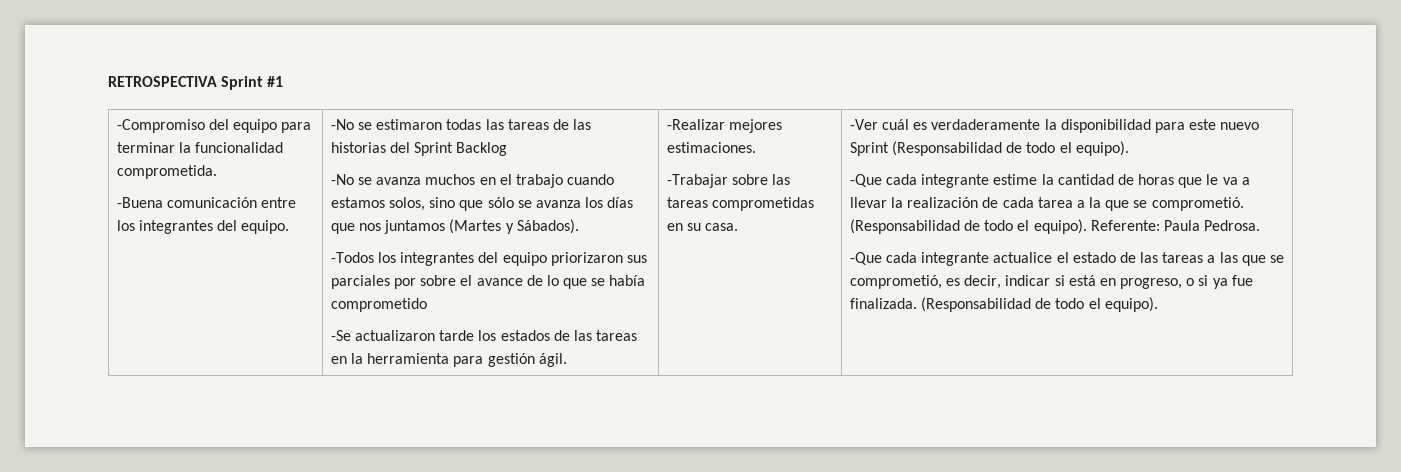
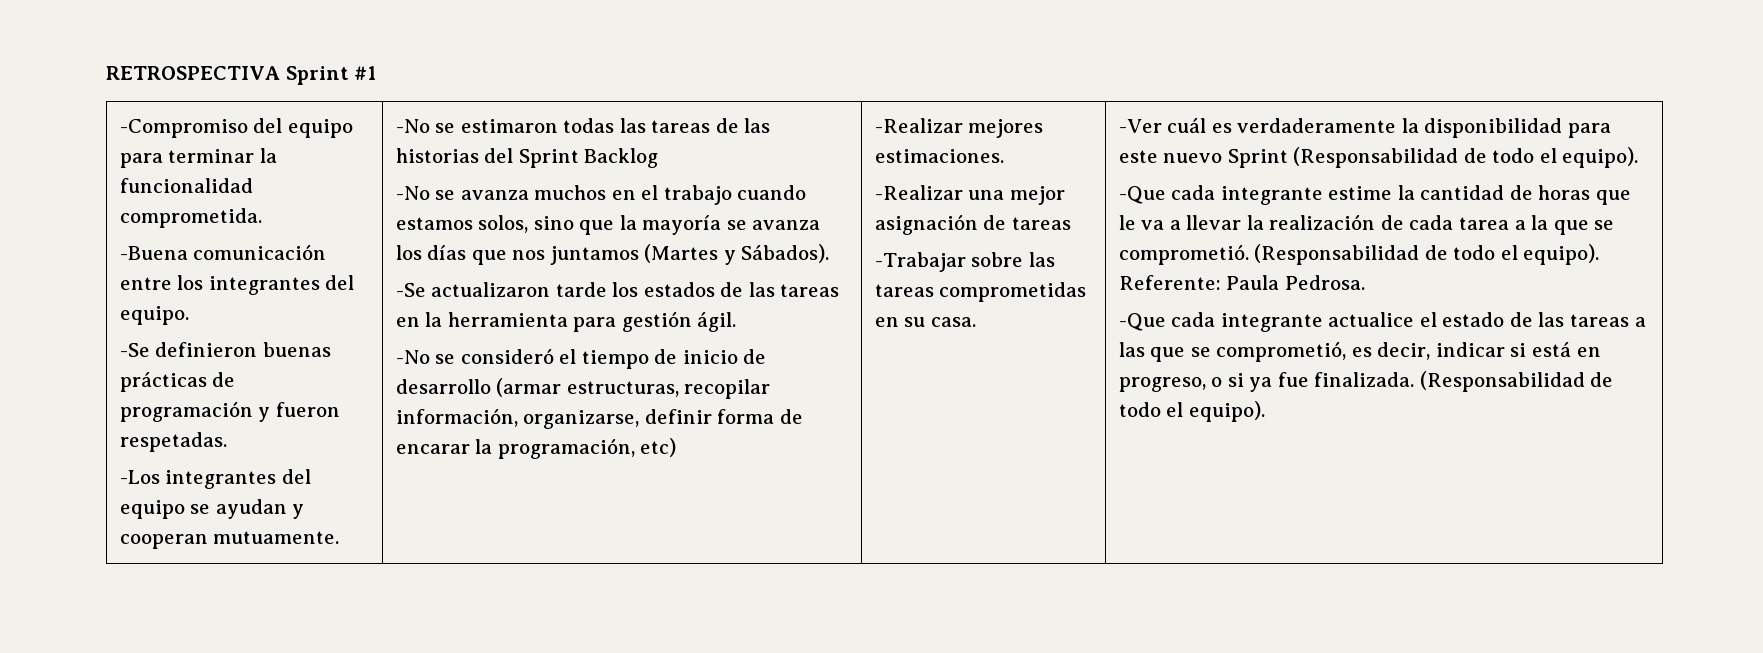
(290, 227) none -> [119,342,331,357] [119,372,236,392] [119,401,340,422] [119,432,227,452] [119,469,311,489] [119,499,305,519] [119,531,340,549] // -Se definieron buenas prácticas de programación y fueron respetadas. // -Los integrantes del equipo se ayudan y cooperan mutuamente.
[487,197,514,208] sólo -> [619,215,722,235] la mayoría
[330,252,647,266] [330,275,646,289] [330,298,427,312] // -Todos los integrantes del equipo priorizaron sus parciales por sobre el avance de lo que se había comprometido -> (830, 253) none
[666,119,782,133] [666,142,756,153] | -Realizar mejores estimaciones. -> [395,348,767,369] [395,378,771,399] [395,408,803,429] [395,438,677,459] [874,118,1044,138] [874,149,1004,163] [874,185,1065,205] [874,214,1071,235] // -No se consideró el tiempo de inicio de desarrollo (armar estructuras, recopilar información, organizarse, definir forma de encarar la programación, etc) | -Realizar mejores estimaciones. // -Realizar una mejor asignación de tareas

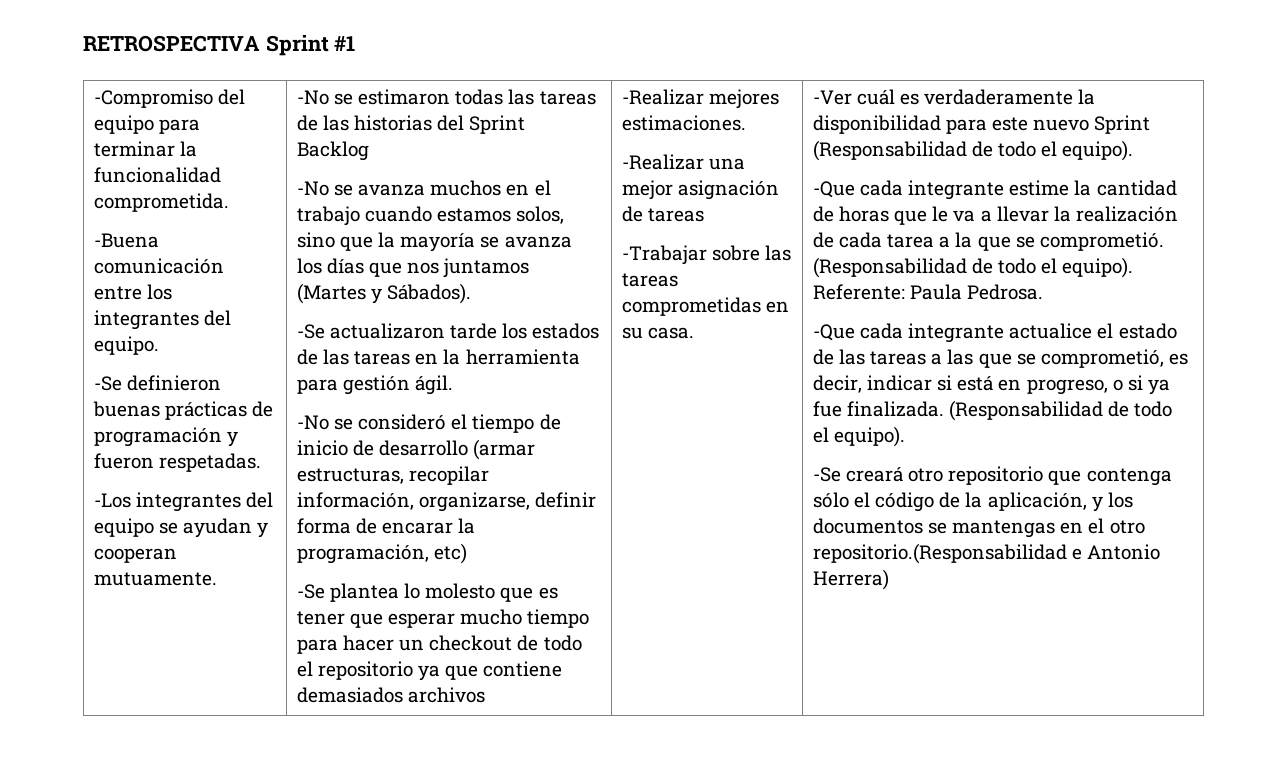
(677, 447) none -> [296,583,558,602] [296,609,590,628] [296,635,582,654] [296,661,563,681] [296,687,486,703] // -Se plantea lo molesto que es tener que esperar mucho tiempo para hacer un checkout de todo el repositorio ya que contiene demasiados archivos
(1265, 411) none -> [812,466,1172,486] [812,492,1133,512] [812,518,1145,538] [812,543,1161,564] [812,569,889,590] // -Se creará otro repositorio que contenga sólo el código de la aplicación, y los documentos se mantengas en el otro repositorio.(Responsabilidad e Antonio Herrera)

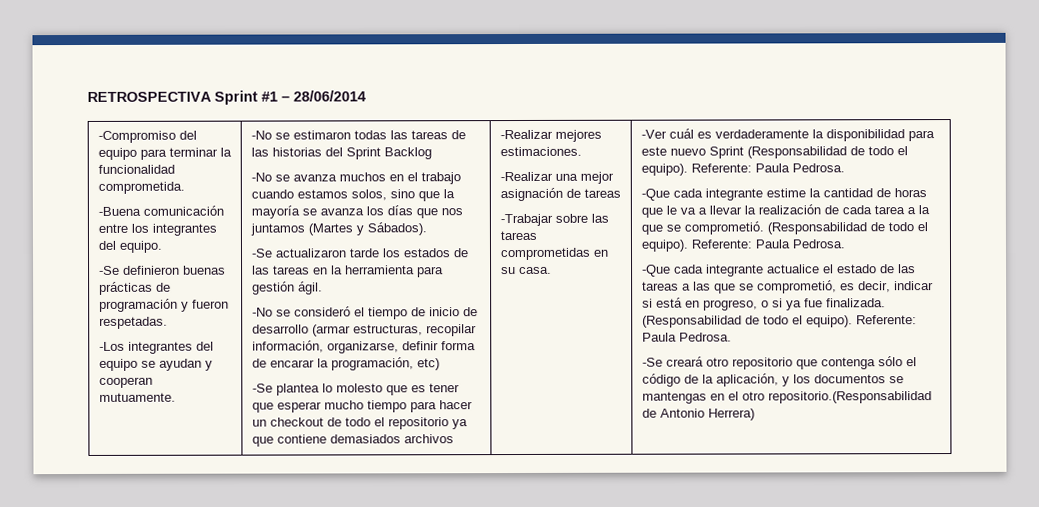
(356, 43) none -> [281,90,366,102] – 28/06/2014
(1134, 150) none -> [690,163,845,173] Referente: Paula Pedrosa.
(906, 436) none -> [855,315,917,325] [641,332,732,342] Referente: Paula Pedrosa.
[1072,548,1083,560] e -> [641,408,657,418] de

